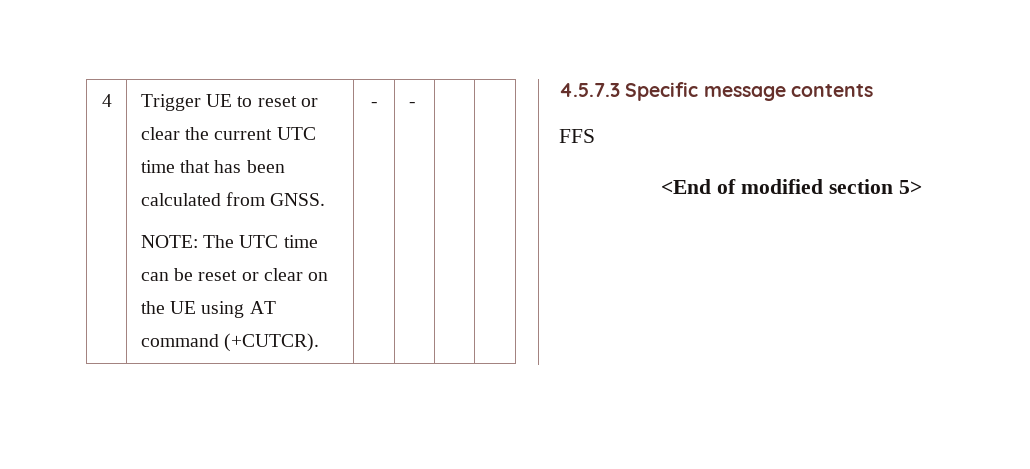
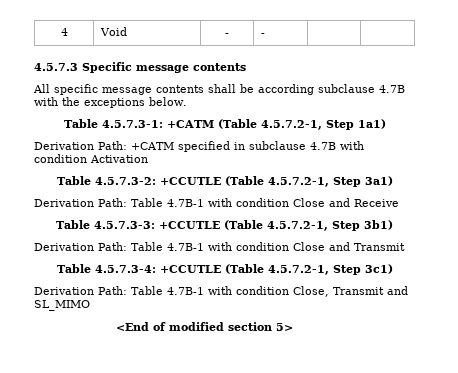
[140,94,318,111] [140,127,316,140] [140,160,285,173] [140,192,326,206] [140,235,318,248] [140,268,329,281] [140,301,276,318] [140,333,320,352] Trigger UE to reset or clear the current UTC time that has been calculated from GNSS. // NOTE: The UTC time can be reset or clear on the UE using AT command (+CUTCR). -> [100,27,128,36] Void
[559,129,595,143] FFS -> [33,84,405,95] [34,97,187,108] [63,119,386,130] [34,141,364,152] [34,154,148,163] [56,176,393,187] [34,198,399,207] [56,220,393,231] [34,242,405,251] [56,264,393,275] [34,286,408,297] [34,300,90,311] All specific message contents shall be according subclause 4.7B with the exceptions below. // Table 4.5.7.3-1: +CATM (Table 4.5.7.2-1, Step 1a1) // Derivation Path: +CATM specified in subclause 4.7B with condition Activation // Table 4.5.7.3-2: +CCUTLE (Table 4.5.7.2-1, Step 3a1) // Derivation Path: Table 4.7B-1 with condition Close and Receive // Table 4.5.7.3-3: +CCUTLE (Table 4.5.7.2-1, Step 3b1) // Derivation Path: Table 4.7B-1 with condition Close and Transmit // Table 4.5.7.3-4: +CCUTLE (Table 4.5.7.2-1, Step 3c1) // Derivation Path: Table 4.7B-1 with condition Close, Transmit and SL_MIMO

